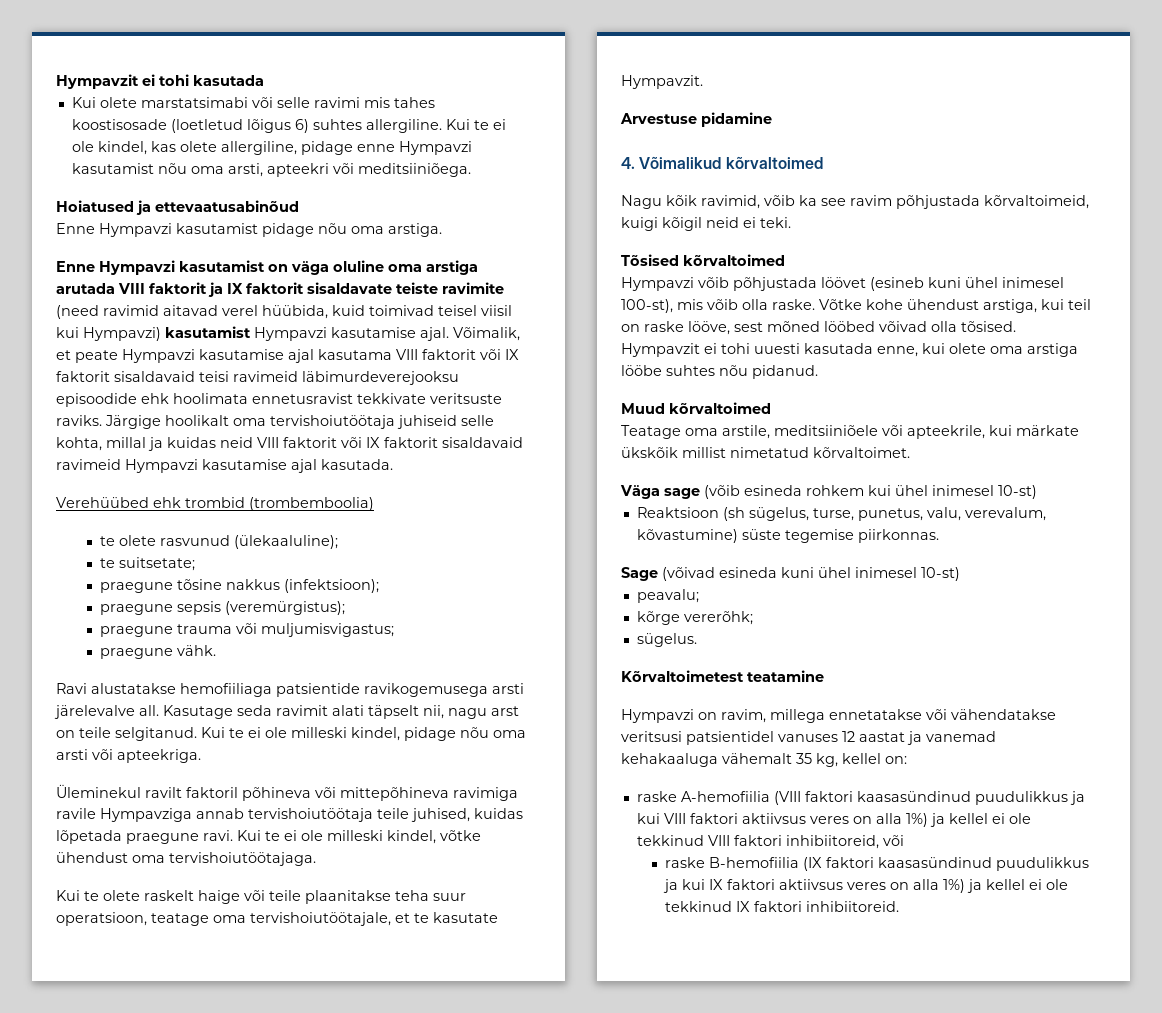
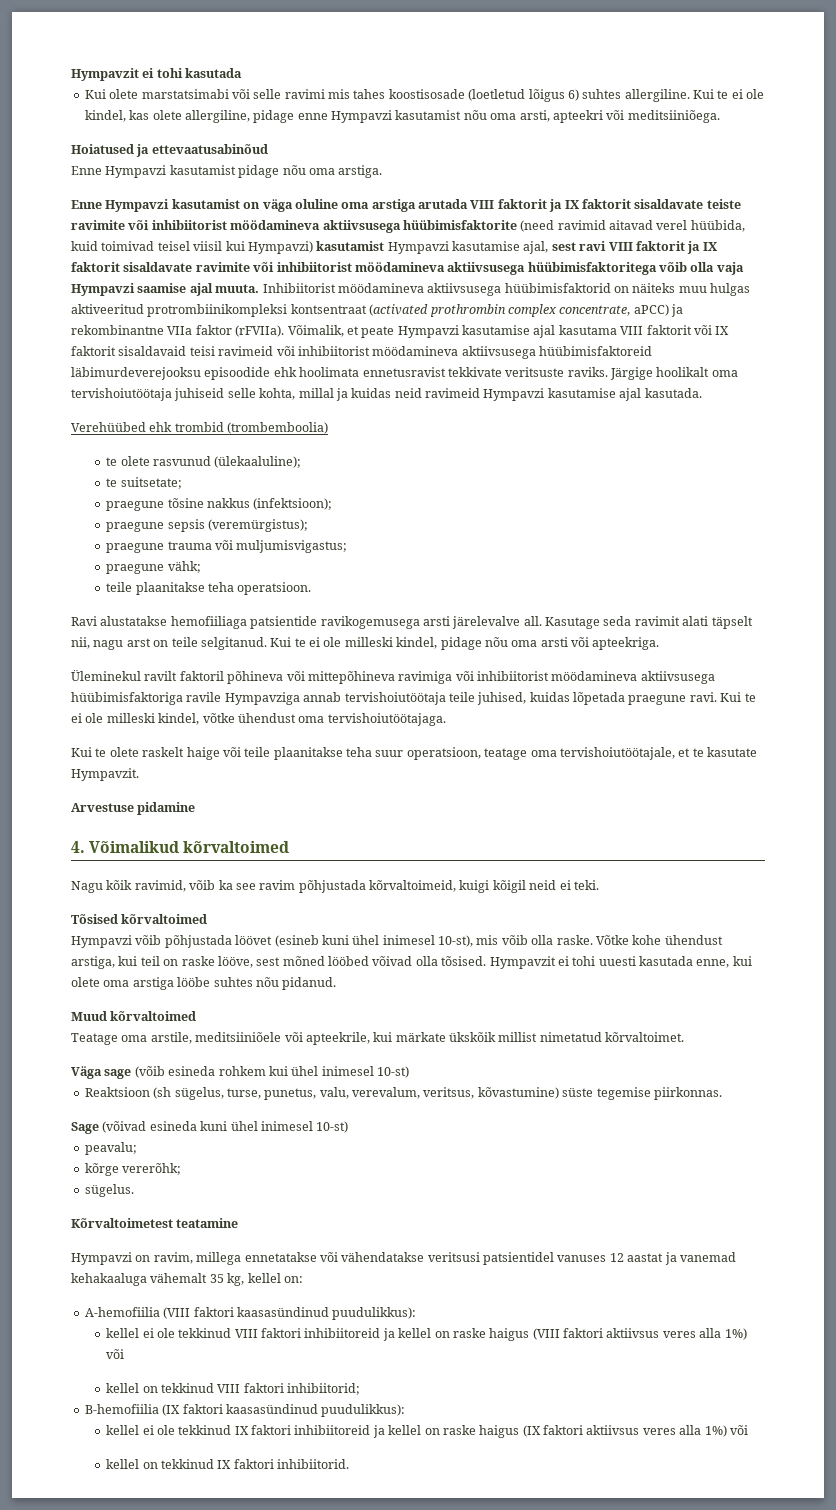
(504, 288) none -> [128,220,517,233] või inhibiitorist möödamineva aktiivsusega hüübimisfaktorite
[420,327,449,341] ajal. -> [523,241,718,254] [71,262,744,275] [71,283,751,296] [71,304,683,317] [71,325,285,337] ajal, sest ravi VIII faktorit ja IX faktorit sisaldavate ravimite või inhibiitorist möödamineva aktiivsusega hüübimisfaktoritega võib olla vaja Hympavzi saamise ajal muuta. Inhibiitorist möödamineva aktiivsusega hüübimisfaktorid on näiteks muu hulgas aktiveeritud protrombiinikompleksi kontsentraat (activated prothrombin complex concentrate, aPCC) ja rekombinantne VIIa faktor (rFVIIa).
(298, 376) none -> [276,346,652,359] või inhibiitorist möödamineva aktiivsusega hüübimisfaktoreid
[257,437,523,448] VIII faktorit või IX faktorit sisaldavaid -> (422, 393) none
[177,645,217,656] vähk. -> [167,561,201,573] [106,582,312,595] vähk; // teile plaanitakse teha operatsioon.
(518, 794) none -> [455,671,715,684] [71,692,183,705] või inhibiitorist möödamineva aktiivsusega hüübimisfaktoriga
[621,299,673,313] 100-st), -> [438,935,473,947] 10-st),
(1046, 514) none -> [423,1087,475,1099] veritsus,
[636,791,677,802] raske -> (303, 1279) none
[974,791,1085,805] [636,813,945,827] puudulikkus ja kui VIII faktori aktiivsus veres on alla 1%) ja -> [332,1307,417,1320] puudulikkus): //
[785,835,904,849] [665,857,1090,871] [663,879,983,893] inhibiitoreid, või // raske B-hemofiilia (IX faktori kaasasündinud puudulikkus ja kui IX faktori aktiivsus veres on alla 1%) ja -> [304,1328,747,1341] [106,1349,125,1359] [106,1383,361,1395] [84,1404,406,1417] inhibiitoreid ja kellel on raske haigus (VIII faktori aktiivsus veres alla 1%) või // kellel on tekkinud VIII faktori inhibiitorid; // B-hemofiilia (IX faktori kaasasündinud puudulikkus): //
[806,901,900,912] inhibiitoreid. -> [294,1425,748,1438] [106,1459,350,1469] inhibiitoreid ja kellel on raske haigus (IX faktori aktiivsus veres alla 1%) või // kellel on tekkinud IX faktori inhibiitorid.

